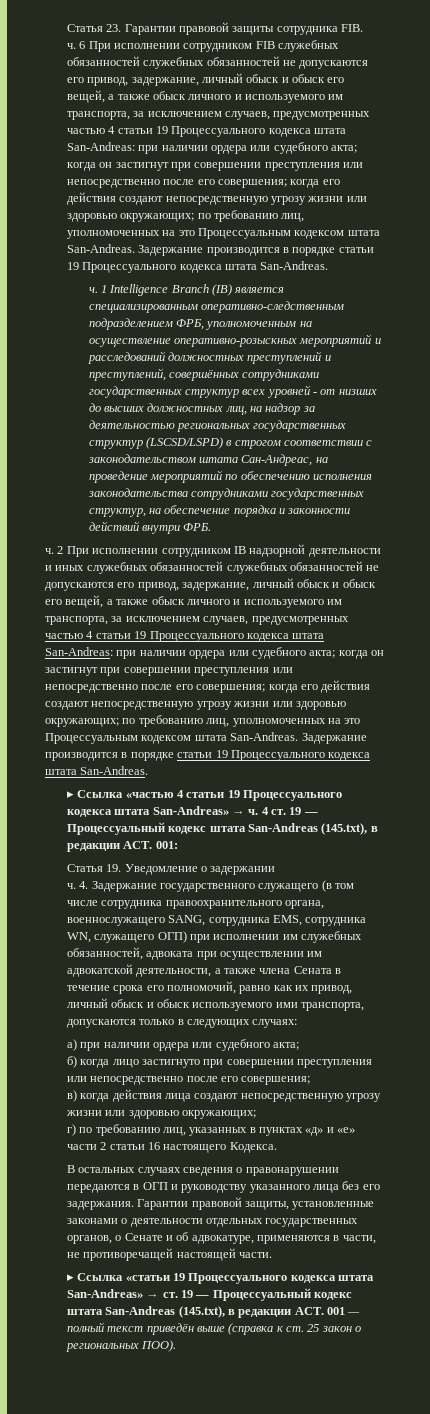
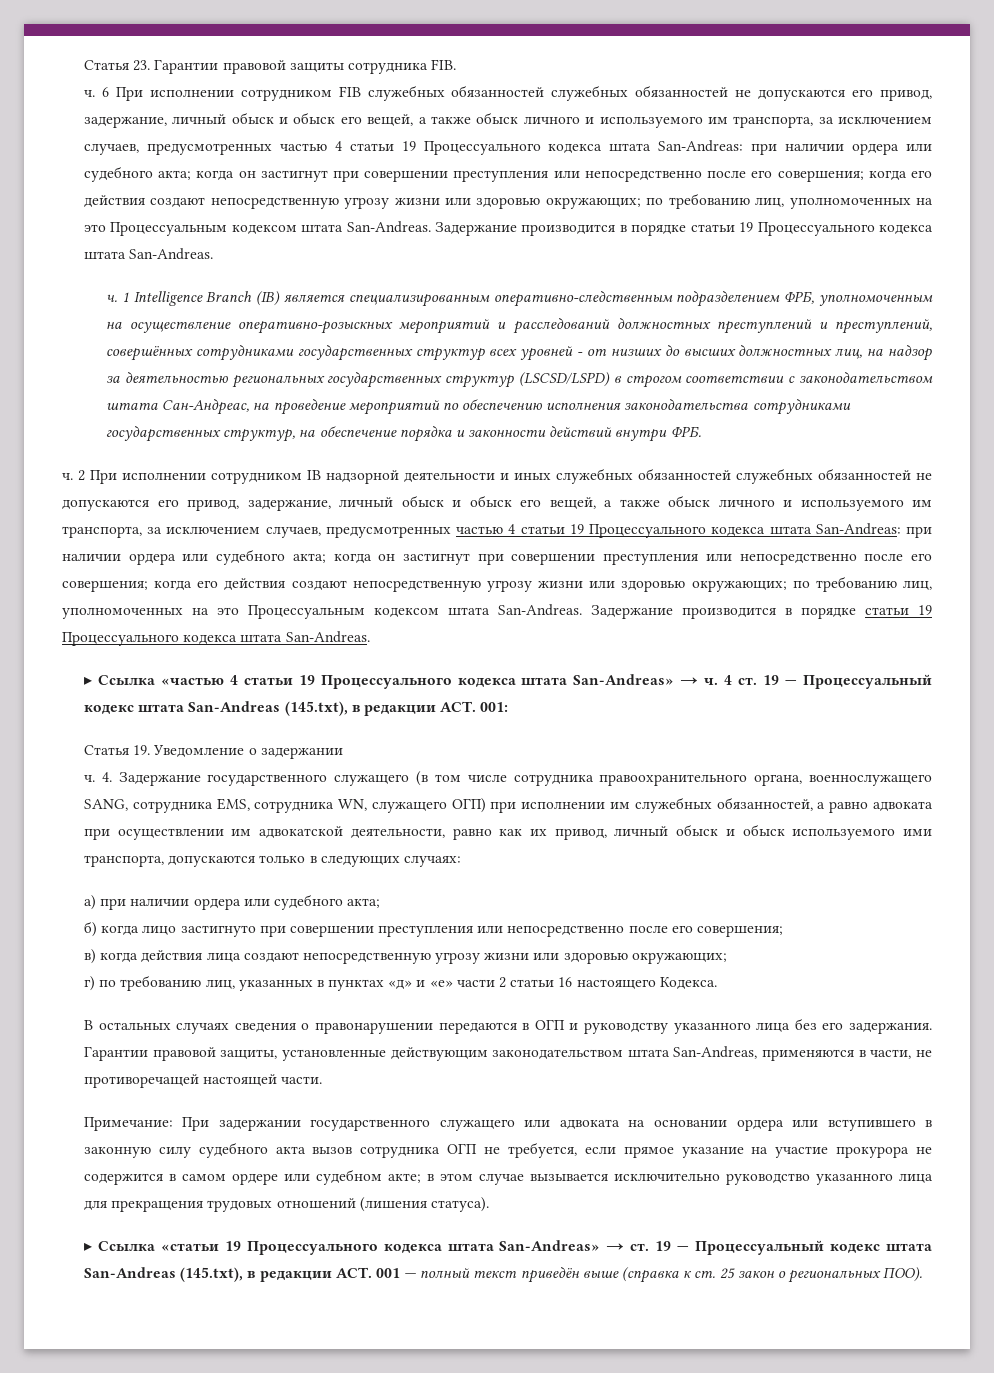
(143, 953) none -> [817,801,869,813] а равно
[214,966,342,974] [66,981,236,994] а также члена Сената в течение срока его полномочий, -> (445, 833) none
[66,1218,359,1227] [66,1232,254,1244] законами о деятельности отдельных государственных органов, о Сенате и об адвокатуре, -> [390,1046,758,1061] действующим законодательством штата San-Andreas,
(272, 1255) none -> [83,1117,933,1131] [83,1142,933,1158] [83,1169,933,1185] [83,1197,489,1212] // Примечание: При задержании государственного служащего или адвоката на основании ордера или вступившего в законную силу судебного акта вызов сотрудника ОГП не требуется, если прямое указание на участие прокурора не содержится в самом ордере или судебном акте; в этом случае вызывается исключительно руководство указанного лица для прекращения трудовых отношений (лишения статуса).

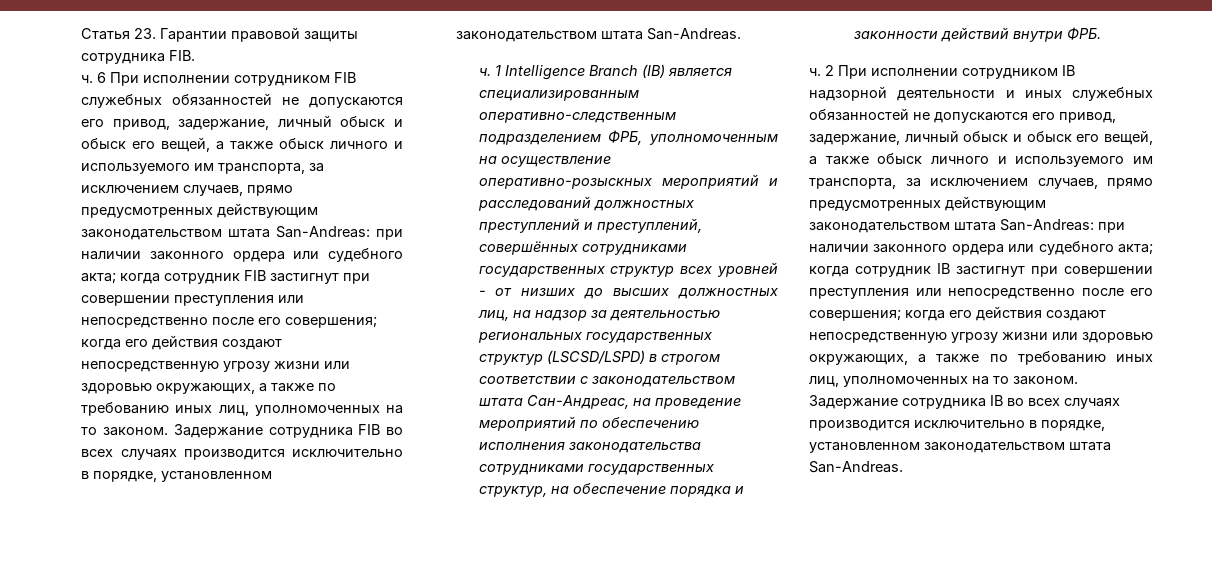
[551,85,729,101] служебных обязанностей -> (273, 99) none
[146,140,932,155] [83,166,256,182] предусмотренных частью 4 статьи 19 Процессуального кодекса штата San-Andreas: при наличии ордера или судебного акта; когда он -> [247,185,294,196] [81,203,319,218] [81,226,403,240] [81,248,403,262] [81,270,267,284] прямо предусмотренных действующим законодательством штата San-Andreas: при наличии законного ордера или судебного акта; когда сотрудник FIB
[545,193,933,209] [83,221,933,236] окружающих; по требованию лиц, уполномоченных на это Процессуальным кодексом штата San-Andreas. Задержание производится в порядке статьи 19 Процессуального кодекса -> [156,383,337,394] [81,402,403,416] [81,424,403,438] [81,449,403,460] [81,471,273,482] [456,31,598,42] окружающих, а также по требованию иных лиц, уполномоченных на то законом. Задержание сотрудника FIB во всех случаях производится исключительно в порядке, установленном законодательством
[736,468,911,484] служебных обязанностей -> (909, 114) none
[325,523,933,538] [62,549,396,565] предусмотренных частью 4 статьи 19 Процессуального кодекса штата San-Andreas: при наличии ордера или судебного акта; когда он -> [1107,178,1153,189] [809,196,1046,211] [809,219,1125,233] [809,241,1153,255] [809,263,950,277] прямо предусмотренных действующим законодательством штата San-Andreas: при наличии законного ордера или судебного акта; когда сотрудник IB
[691,576,933,592] [62,604,932,619] [62,631,370,646] [83,674,933,689] [83,701,509,716] [83,745,343,759] [83,771,932,786] [83,797,934,813] [83,824,933,840] [83,855,461,867] [83,894,381,910] [83,921,784,937] [83,949,727,964] [83,975,717,991] [83,1018,933,1034] [83,1046,933,1061] [83,1074,323,1088] [83,1117,933,1131] [83,1142,933,1158] [83,1169,933,1185] [83,1197,489,1212] [83,1240,932,1255] [83,1266,923,1283] окружающих; по требованию лиц, уполномоченных на это Процессуальным кодексом штата San-Andreas. Задержание производится в порядке статьи 19 Процессуального кодекса штата San-Andreas. // ▸ Ссылка «частью 4 статьи 19 Процессуального кодекса штата San-Andreas» → ч. 4 ст. 19 — Процессуальный кодекс штата San-Andreas (145.txt), в редакции ACT. 001: // Статья 19. Уведомление о задержании // ч. 4. Задержание государственного служащего (в том числе сотрудника правоохранительного органа, военнослужащего SANG, сотрудника EMS, сотрудника WN, служащего ОГП) при исполнении им служебных обязанностей, а равно адвоката при осуществлении им адвокатской деятельности, равно как их привод, личный обыск и обыск используемого ими транспорта, допускаются только в следующих случаях: // а) при наличии ордера или судебного акта; // б) когда лицо застигнуто при совершении преступления или непосредственно после его совершения; // в) когда действия лица создают непосредственную угрозу жизни или здоровью окружающих; // г) по требованию лиц, указанных в пунктах «д» и «е» части 2 статьи 16 настоящего Кодекса. // В остальных случаях сведения о правонарушении передаются в ОГП и руководству указанного лица без его задержания. Гарантии правовой защиты, установленные действующим законодательством штата San-Andreas, применяются в части, не противоречащей настоящей части. // Примечание: При задержании государственного служащего или адвоката на основании ордера или вступившего в законную силу судебного акта вызов сотрудника ОГП не требуется, если прямое указание на участие прокурора не содержится в самом ордере или судебном акте; в этом случае вызывается исключительно руководство указанного лица для прекращения трудовых отношений (лишения статуса). // ▸ Ссылка «статьи 19 Процессуального кодекса штата San-Andreas» → ст. 19 — Процессуальный кодекс штата San-Andreas (145.txt), в редакции ACT. 001 — полный текст приведён выше (справка к ст. 25 закон о региональных ПОО). -> [809,351,1153,365] [809,376,1078,387] [809,395,1120,409] [809,420,1105,431] [809,442,1111,453] [809,461,903,473] окружающих, а также по требованию иных лиц, уполномоченных на то законом. Задержание сотрудника IB во всех случаях производится исключительно в порядке, установленном законодательством штата San-Andreas.

